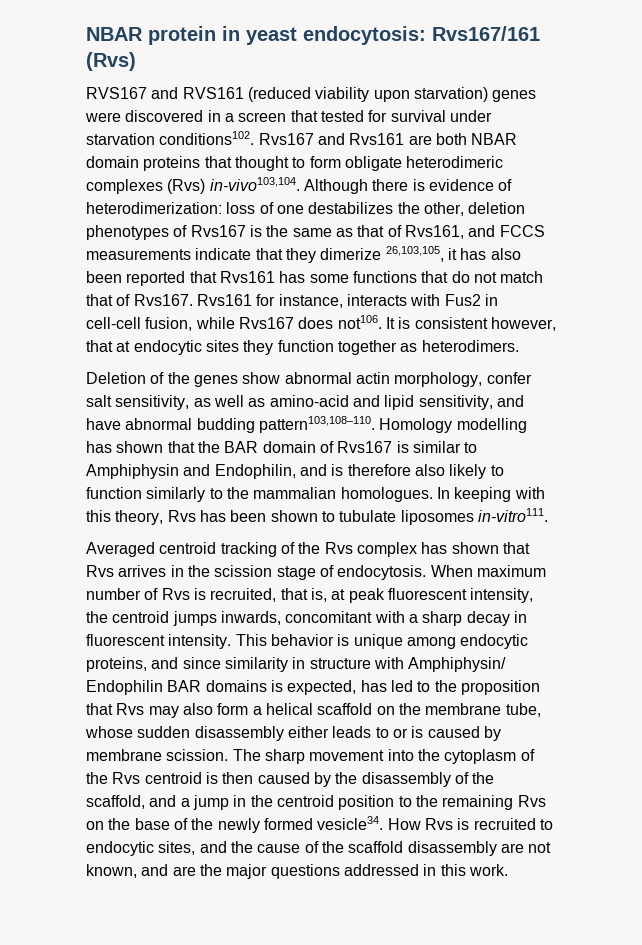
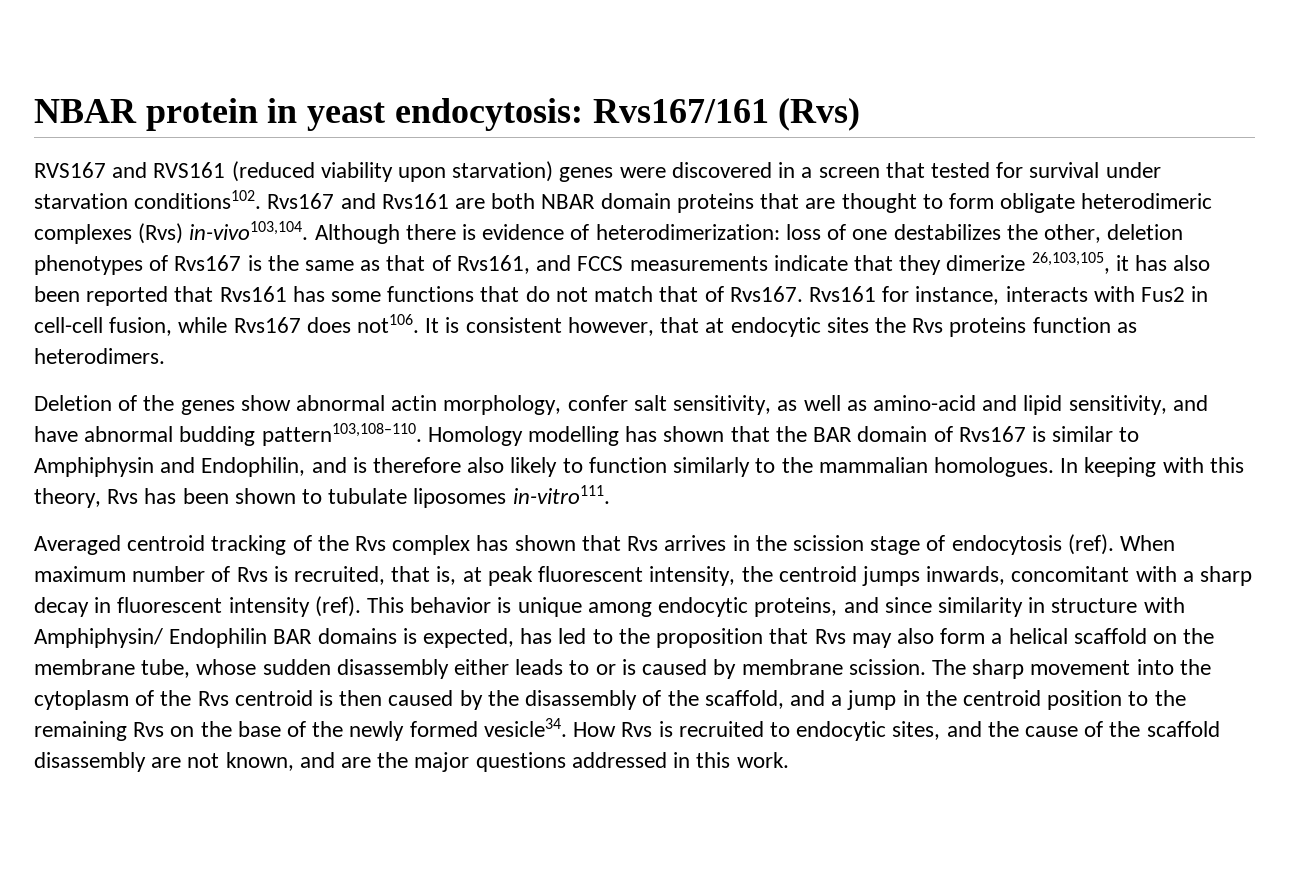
(232, 162) none -> [805,198,836,209] are
[243,340,397,355] they function together -> [874,317,1111,337] the Rvs proteins function
[337,565,427,580] endocytosis. -> [951,534,1114,555] endocytosis (ref).
[168,634,232,649] intensity. -> [228,596,361,617] intensity (ref).

